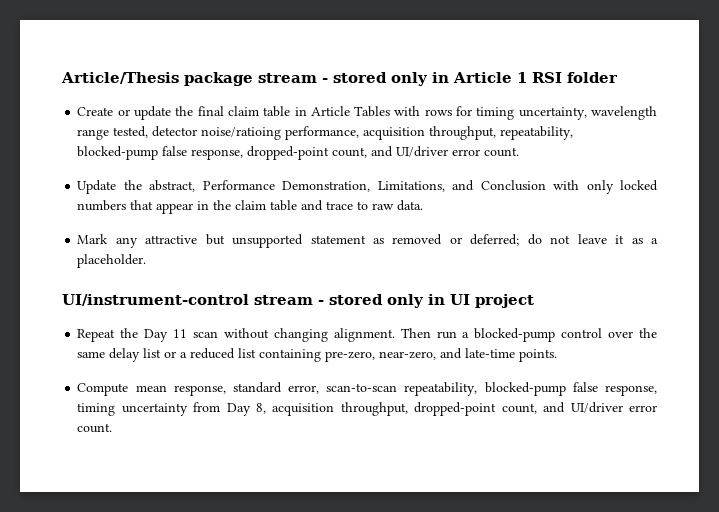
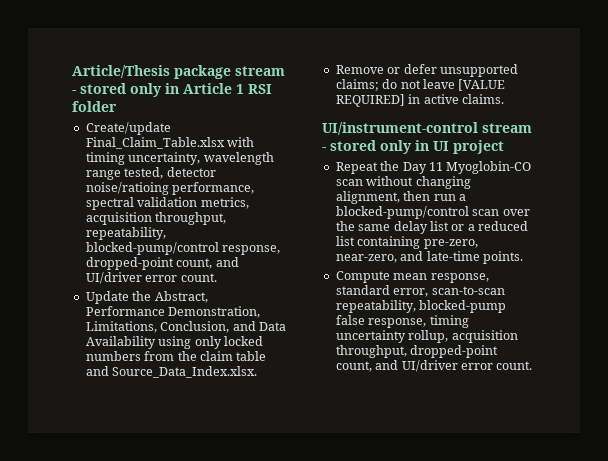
[77,106,473,120] Create or update the final claim table in Article Tables with rows for -> [85,122,171,135] [85,137,255,149] Create/update Final_Claim_Table.xlsx with
(360, 133) none -> [85,197,249,210] spectral validation metrics,
[77,146,188,160] blocked-pump false -> [85,242,219,255] blocked-pump/control
[149,180,196,192] abstract, -> [154,291,208,303] Abstract,
[452,180,658,194] [77,200,424,214] [77,234,659,248] [77,254,147,268] and Conclusion with only locked numbers that appear in the claim table and trace to raw data. // Mark any attractive but unsupported statement as removed or deferred; do not leave it as a placeholder. -> [160,321,286,333] [85,336,263,349] [85,351,267,361] [85,366,258,378] [335,64,518,77] [335,79,506,91] [335,94,504,107] Conclusion, and Data Availability using only locked numbers from the claim table and Source_Data_Index.xlsx. // Remove or defer unsupported claims; do not leave [VALUE REQUIRED] in active claims.
(188, 333) none -> [446,161,532,174] Myoglobin-CO
[333,328,603,342] alignment. Then run a blocked-pump control -> [335,191,466,204] [335,206,500,219] alignment, then run a blocked-pump/control scan
[193,402,267,416] from Day 8, -> [408,330,449,343] rollup,

